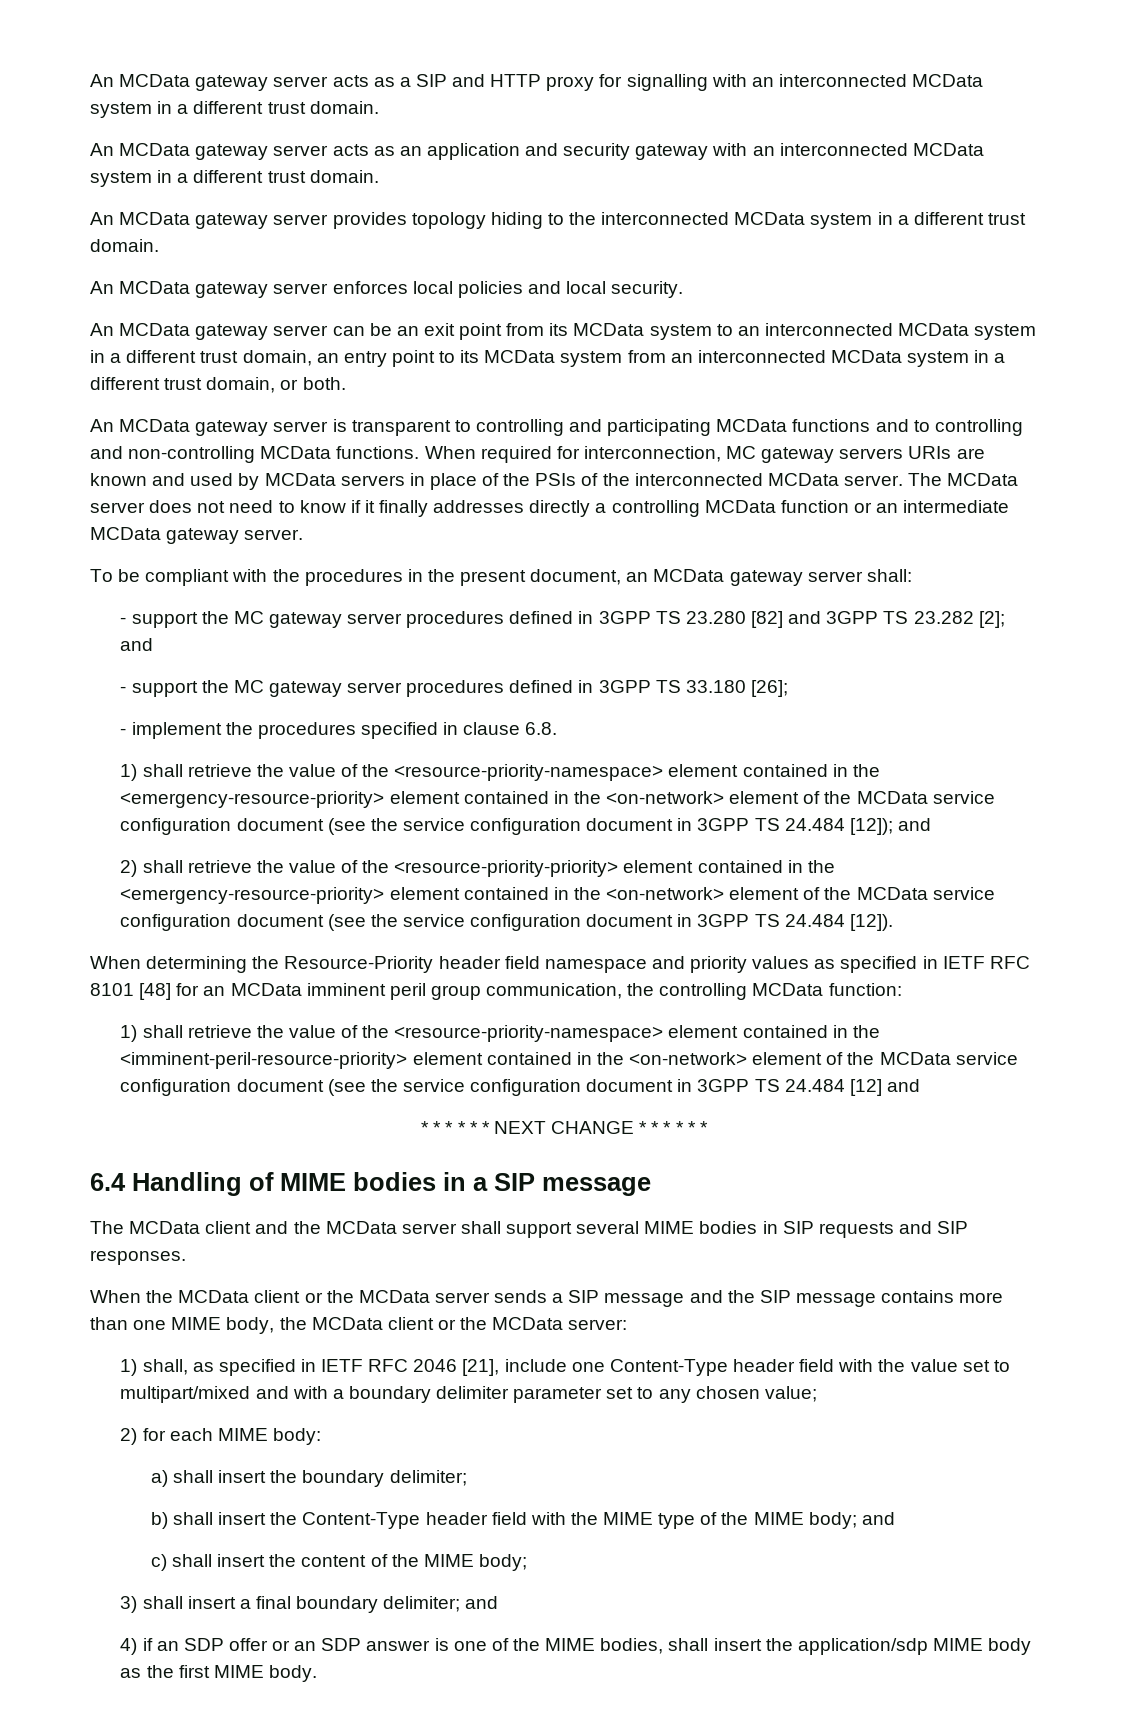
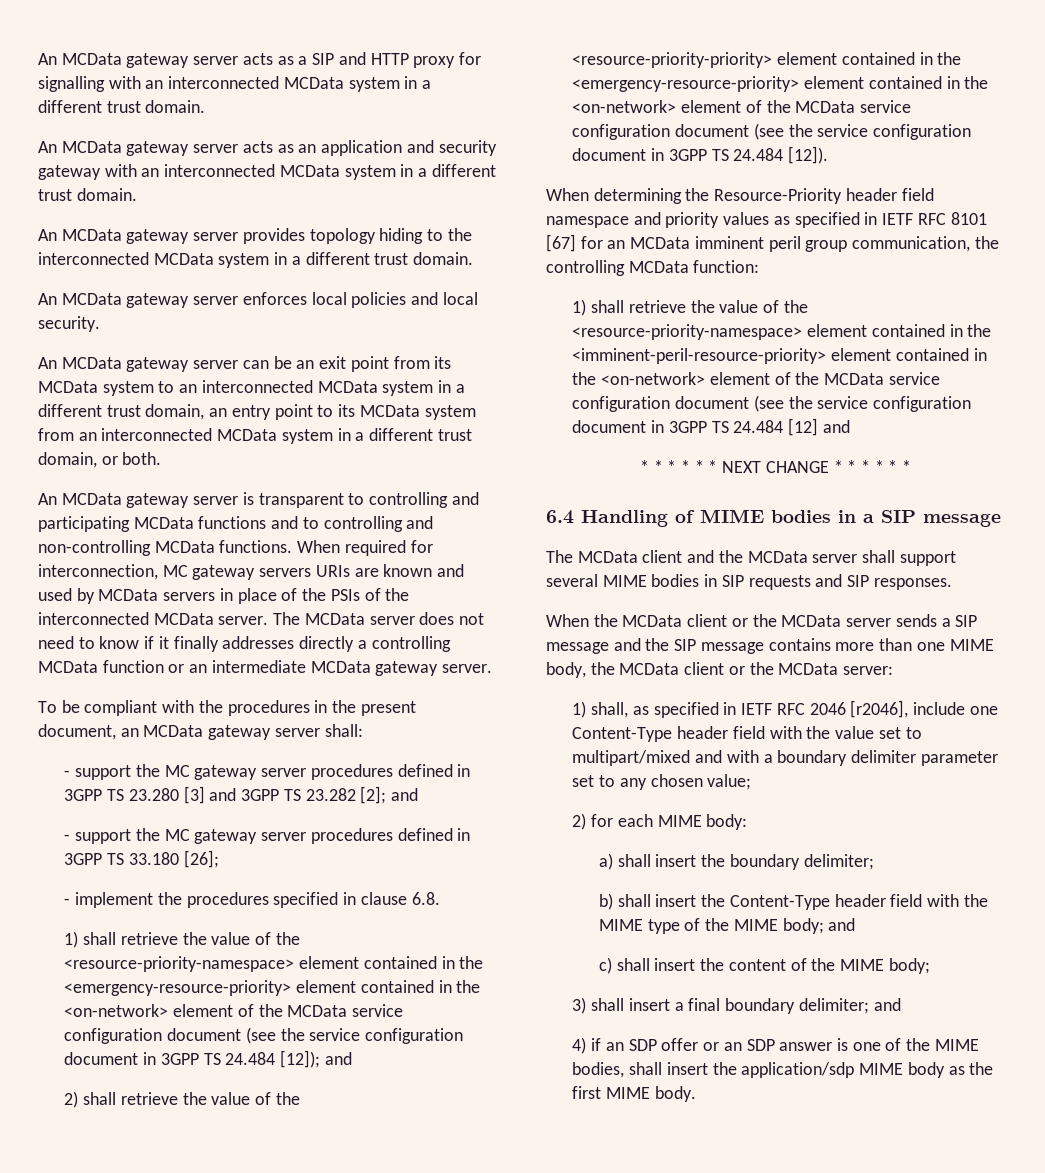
[751,611,784,628] [82] -> [183,786,205,804] [3]
[139,983,172,1000] [48] -> [546,234,576,252] [67]
[462,1359,500,1376] [21], -> [850,700,909,718] [r2046],

